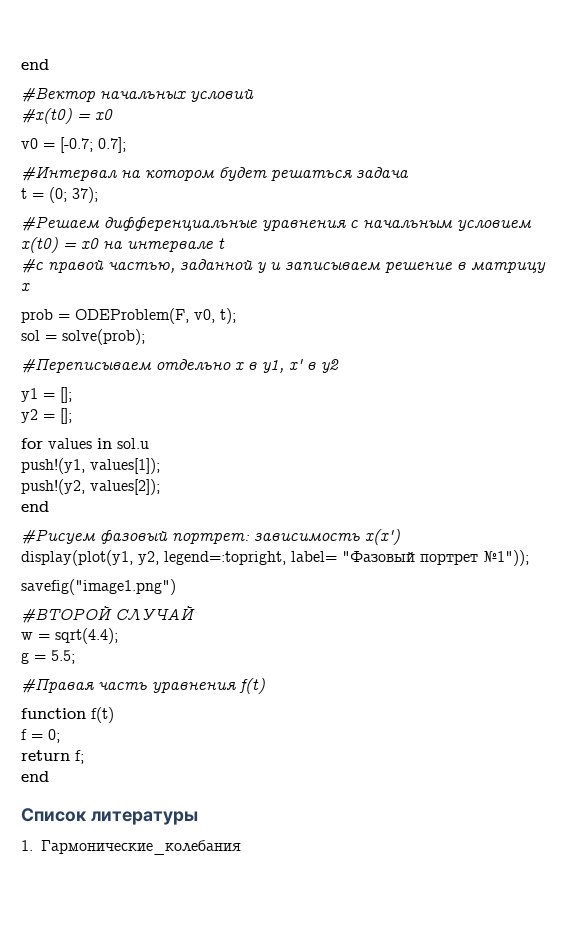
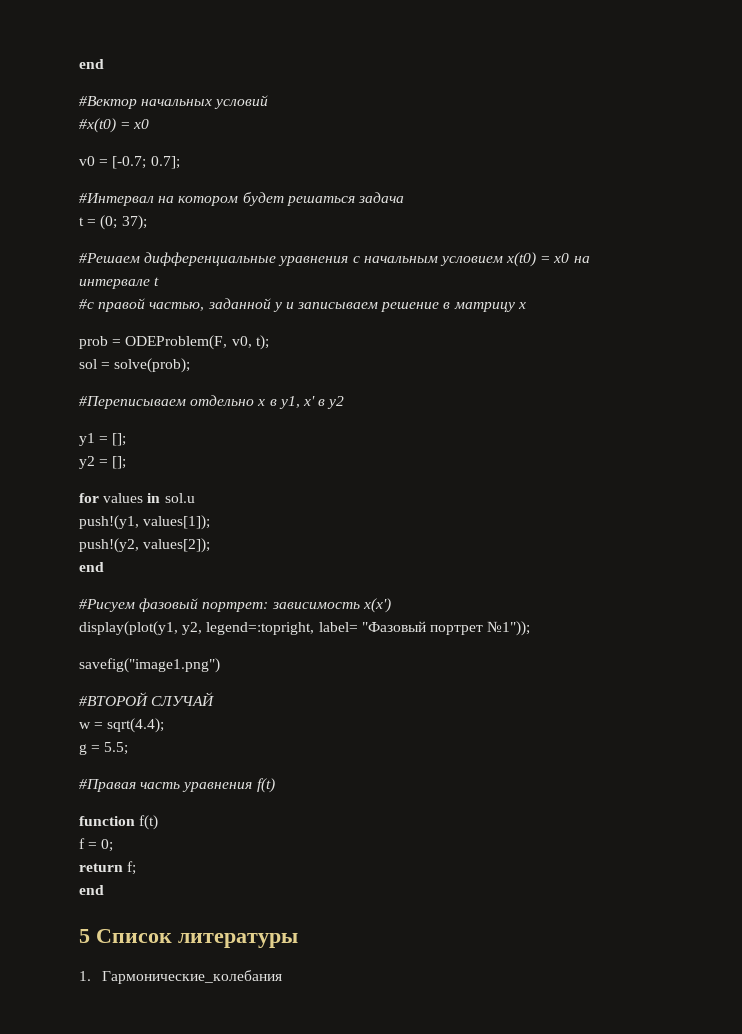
(49, 776) none -> [79,929,90,943] 5

